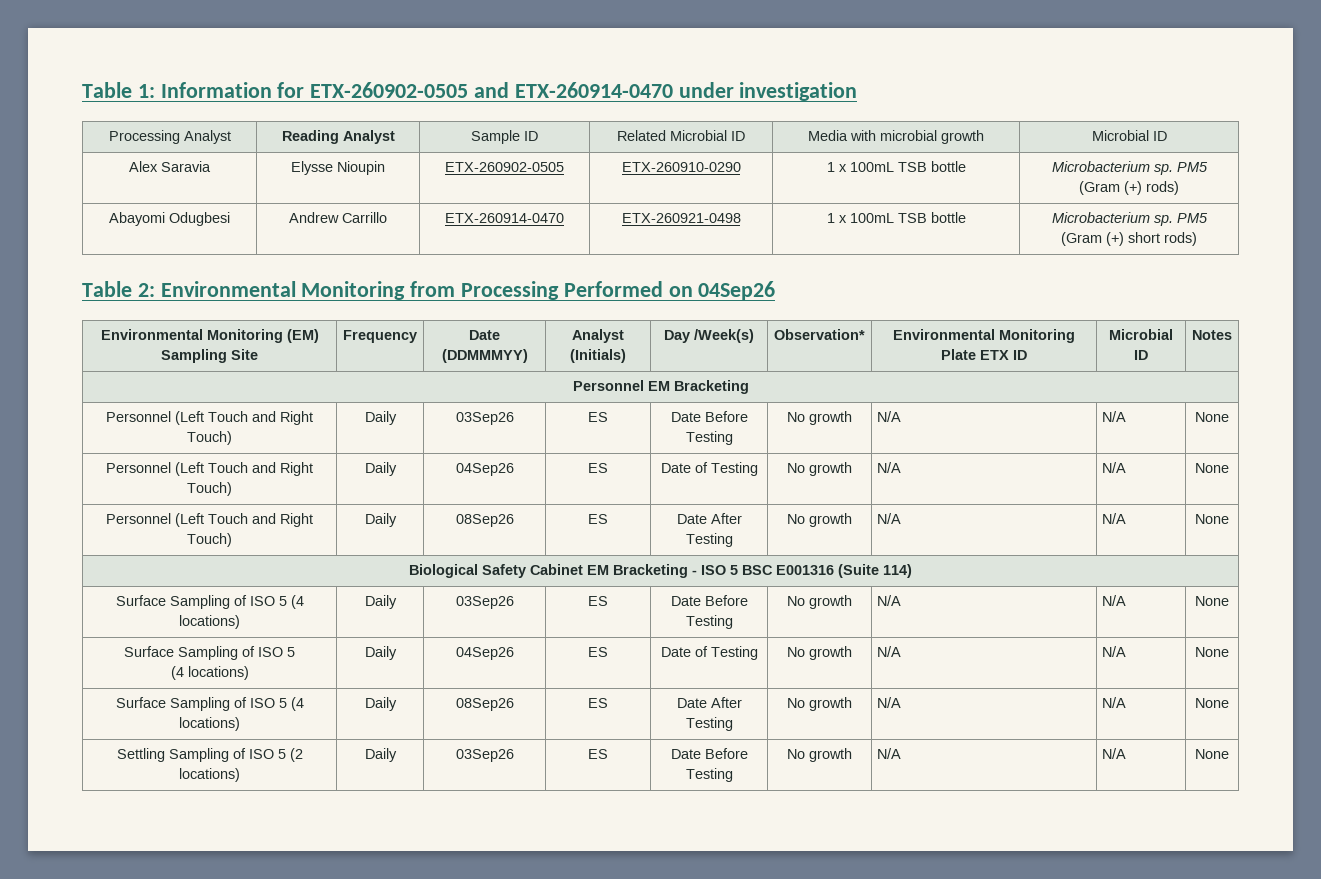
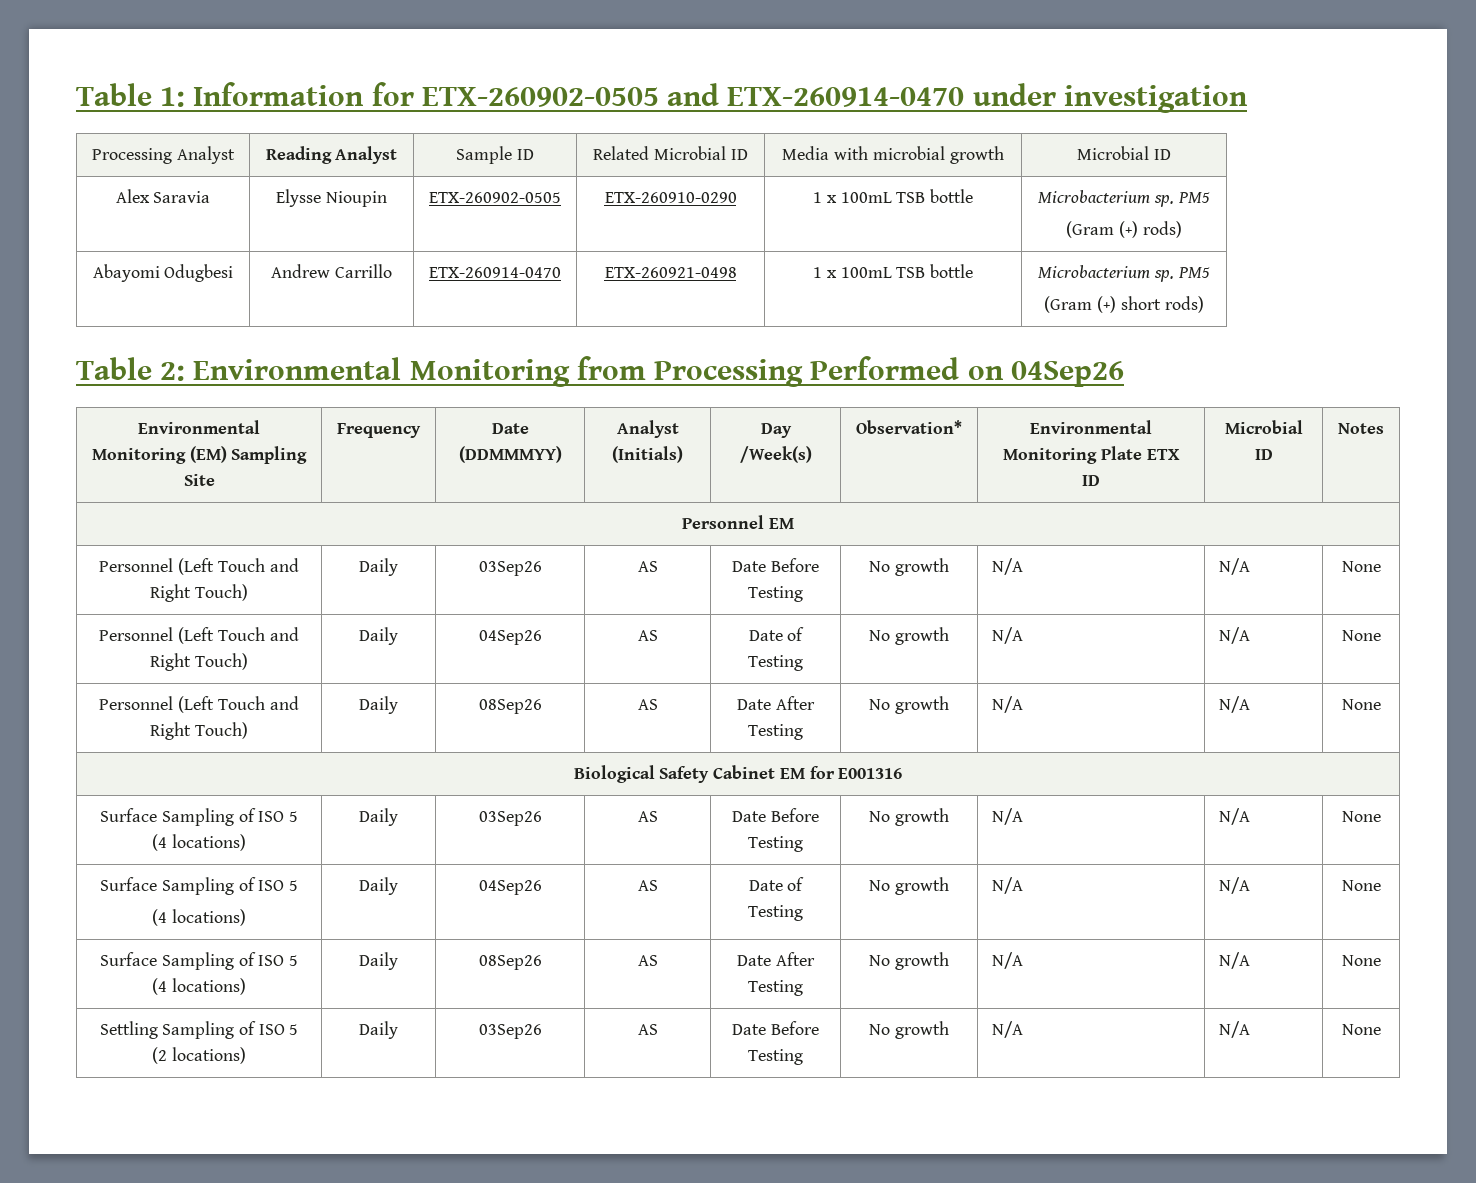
[673,380,749,394] Bracketing -> (794, 523) none
[588,412,608,422] ES -> [637,561,658,572] AS
[588,463,608,473] ES -> [637,630,658,641] AS
[588,514,608,524] ES -> [637,699,658,710] AS
[613,564,773,578] Bracketing - ISO 5 BSC -> [809,766,835,779] for
[838,564,912,578] (Suite 114) -> (903, 773) none
[588,596,608,606] ES -> [637,811,658,822] AS
[588,647,608,657] ES -> [637,880,658,891] AS
[588,698,608,708] ES -> [637,955,658,966] AS
[588,749,608,759] ES -> [637,1024,658,1035] AS

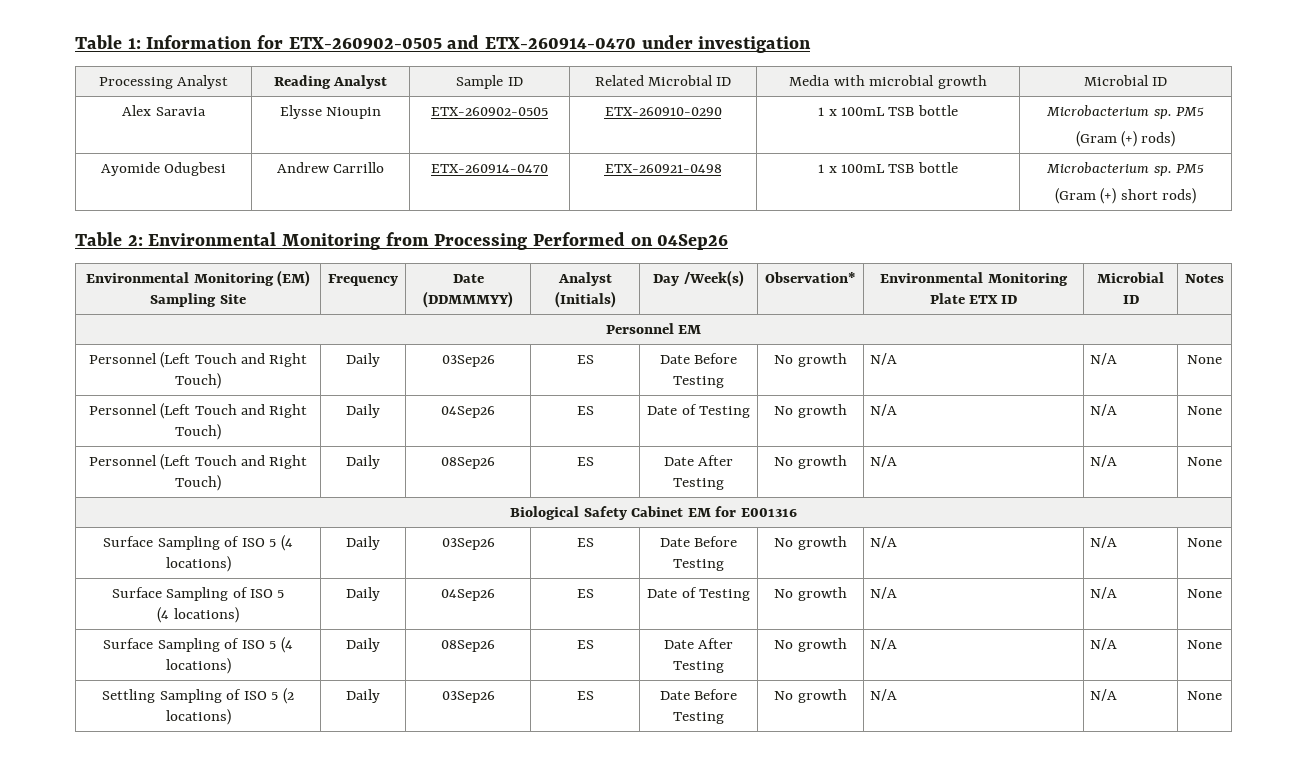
[92,264,160,282] Abayomi -> [100,162,160,176] Ayomide
[637,561,658,572] AS -> [576,355,594,364] ES
[637,630,658,641] AS -> [576,406,594,415] ES
[637,699,658,710] AS -> [576,457,594,466] ES
[637,811,658,822] AS -> [576,538,594,547] ES
[637,880,658,891] AS -> [576,589,594,598] ES
[637,955,658,966] AS -> [576,640,594,649] ES
[637,1024,658,1035] AS -> [576,691,594,700] ES

